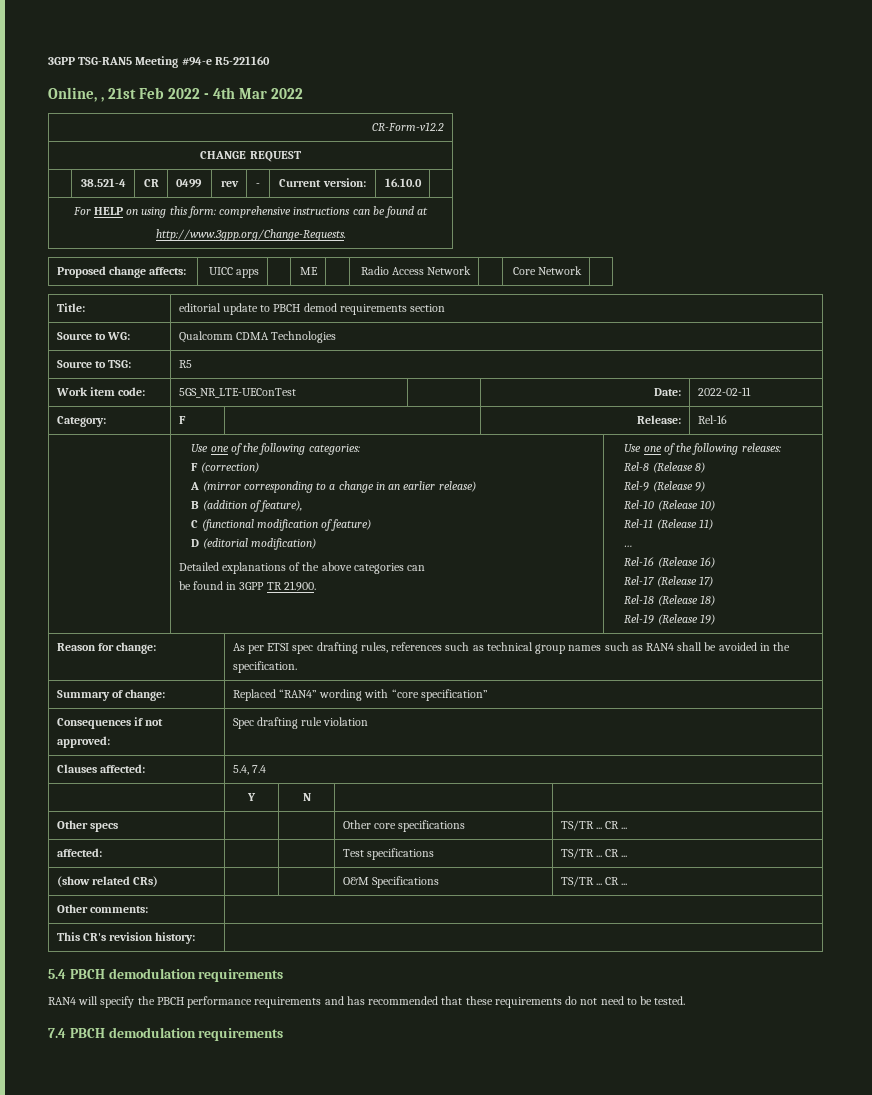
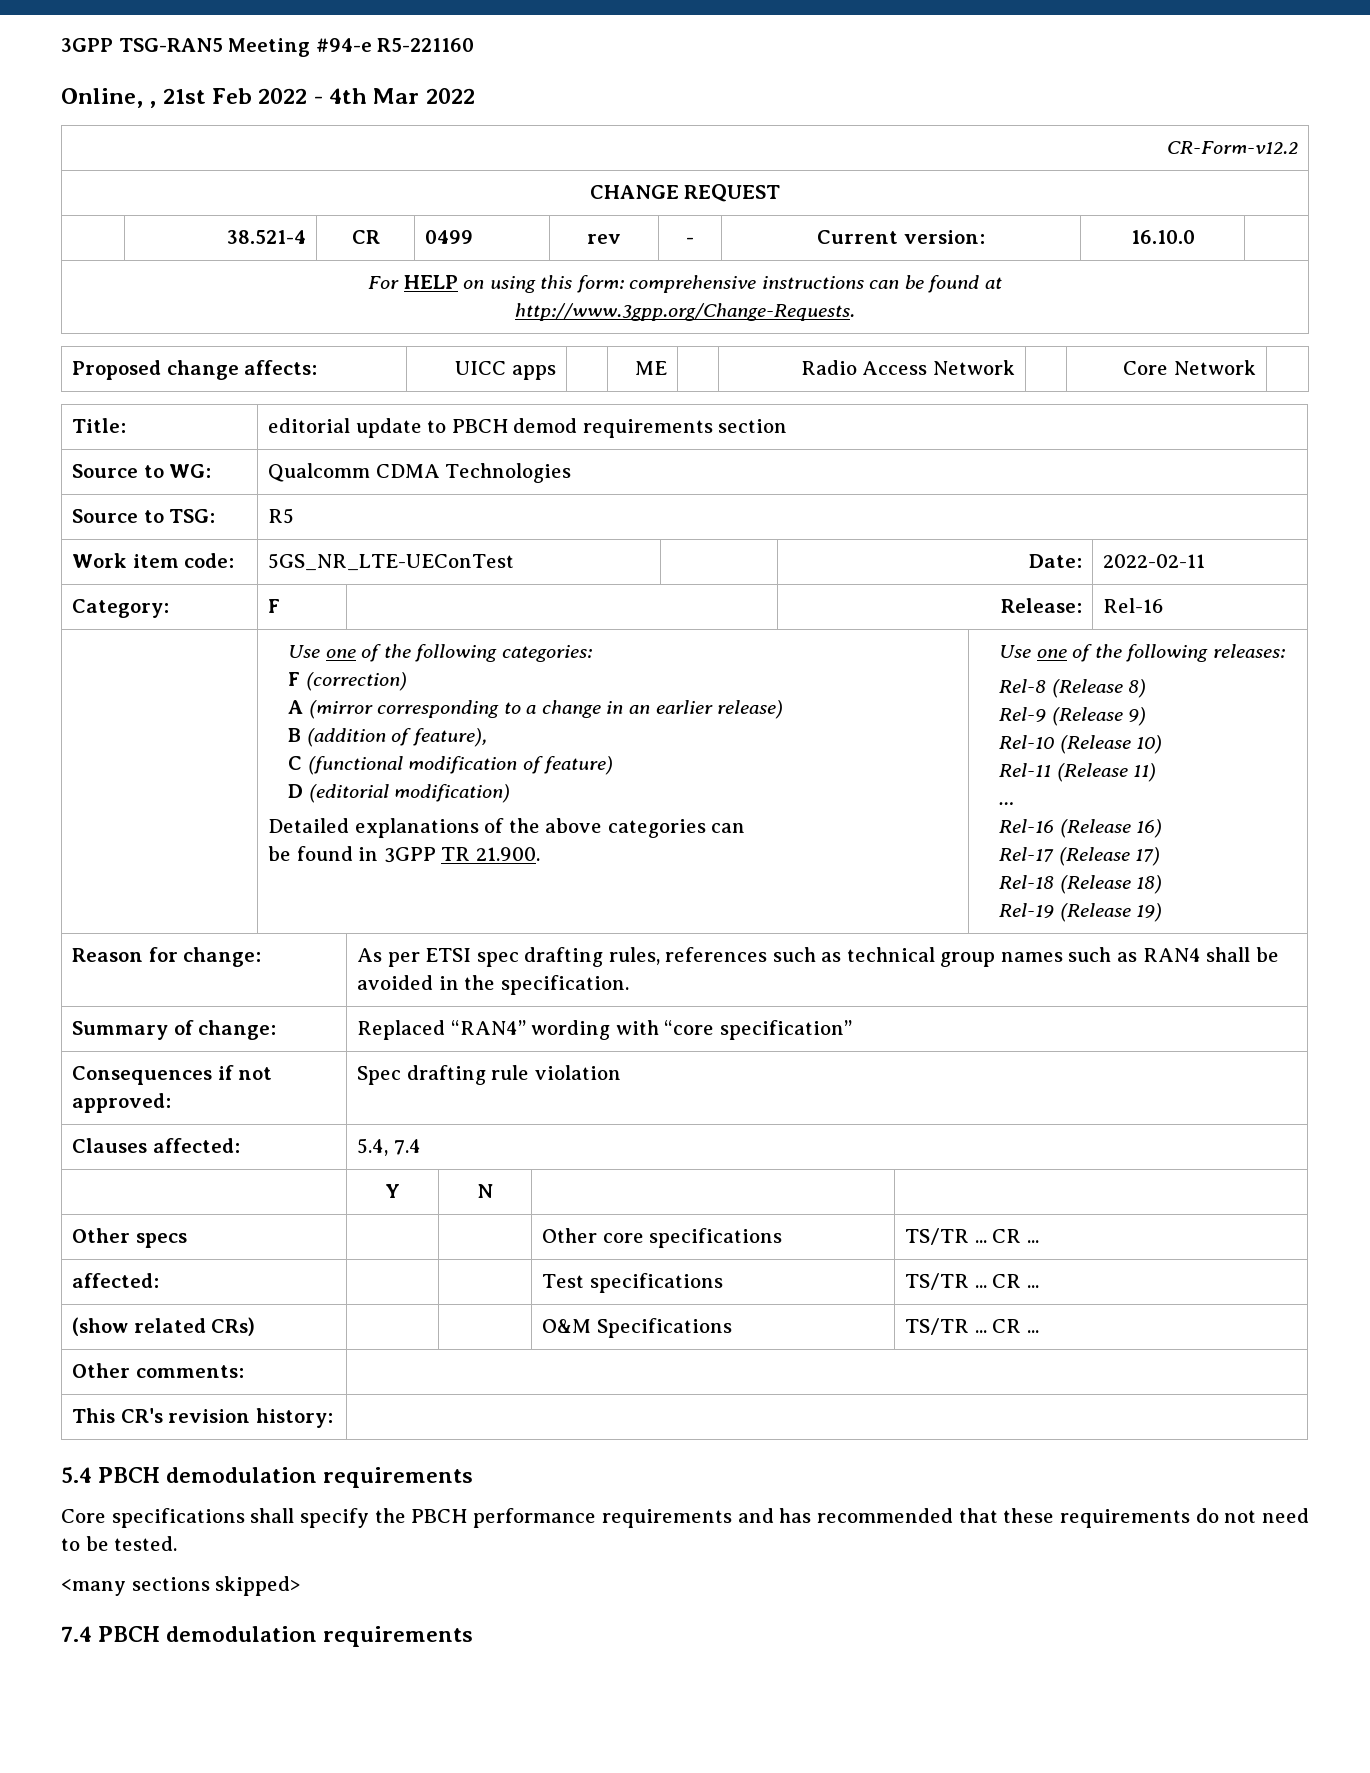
[48,996,99,1005] RAN4 will -> [61,1508,295,1528] Core specifications shall
(686, 1000) none -> [61,1576,301,1596] // <many sections skipped>

